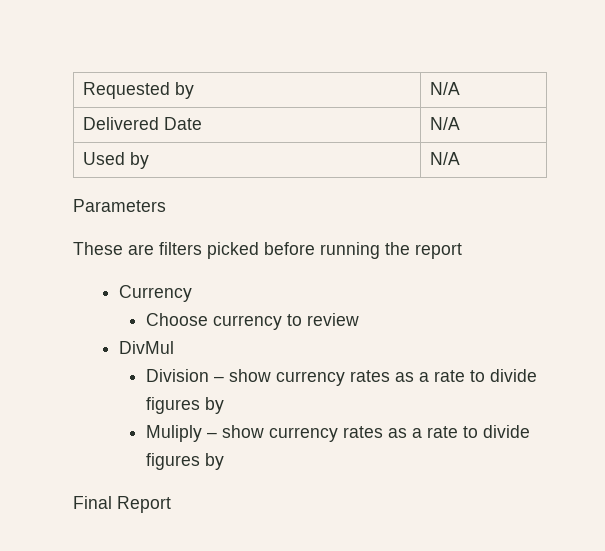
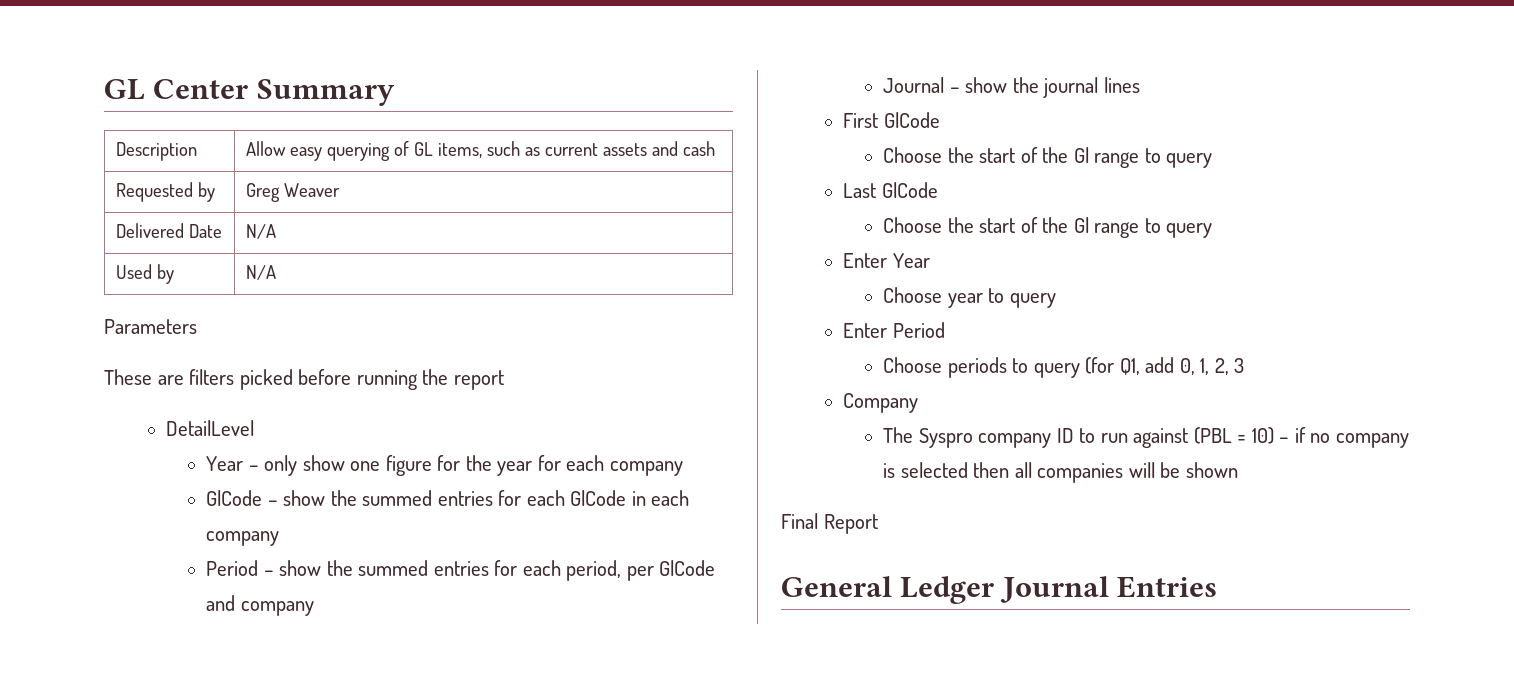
(83, 90) none -> [104,79,395,106] [115,142,197,161] [245,141,715,161] GL Center Summary // Description | Allow easy querying of GL items, such as current assets and cash //
[430,82,461,95] N/A -> [245,183,340,202] Greg Weaver
[119,285,193,302] [146,313,360,330] [119,341,175,354] [146,369,538,386] [146,397,225,414] [146,425,531,442] [146,453,225,470] [73,496,171,513] Currency // Choose currency to review // DivMul // Division – show currency rates as a rate to divide figures by // Muliply – show currency rates as a rate to divide figures by // Final Report -> [166,420,255,436] [206,455,683,476] [206,490,690,506] [206,531,280,546] [206,560,716,581] [206,595,314,616] [883,77,1140,98] [843,112,940,128] [883,147,1213,168] [843,182,938,198] [883,217,1213,238] [843,253,930,268] [883,287,1056,308] [843,322,945,338] [883,357,1245,378] [843,393,919,413] [883,427,1409,448] [883,462,1238,483] [781,513,878,534] [781,576,1218,604] DetailLevel // Year – only show one figure for the year for each company // GlCode – show the summed entries for each GlCode in each company // Period – show the summed entries for each period, per GlCode and company // Journal – show the journal lines // First GlCode // Choose the start of the Gl range to query // Last GlCode // Choose the start of the Gl range to query // Enter Year // Choose year to query // Enter Period // Choose periods to query (for Q1, add 0, 1, 2, 3 // Company // The Syspro company ID to run against (PBL = 10) – if no company is selected then all companies will be shown // Final Report // General Ledger Journal Entries

